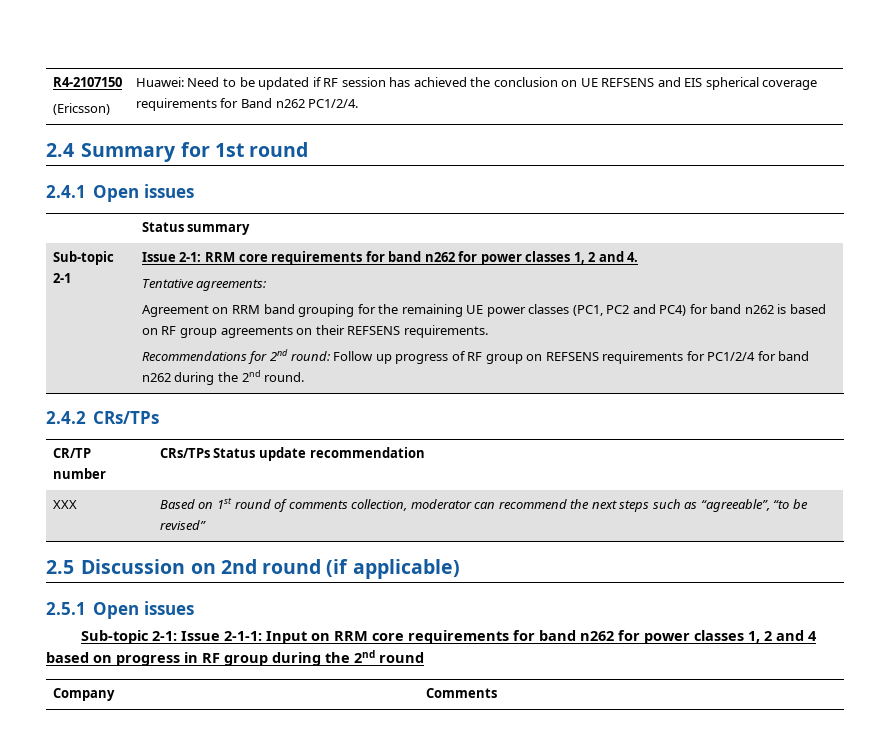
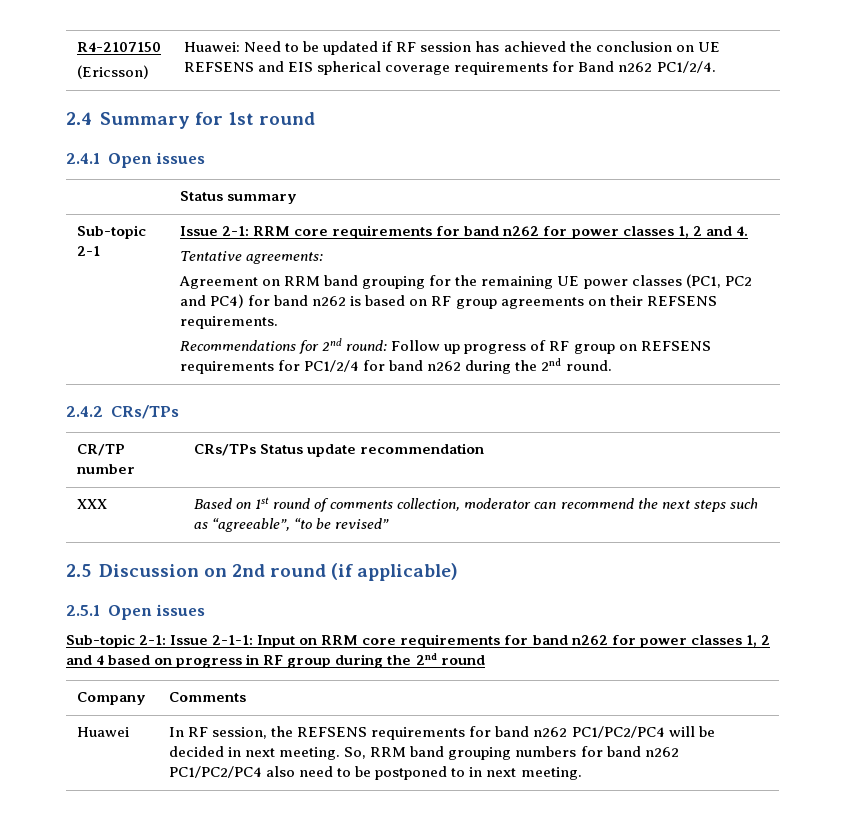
(497, 693) none -> [77,727,130,737] [169,726,715,740] [169,746,679,760] [169,766,582,780] // Huawei | In RF session, the REFSENS requirements for band n262 PC1/PC2/PC4 will be decided in next meeting. So, RRM band grouping numbers for band n262 PC1/PC2/PC4 also need to be postponed to in next meeting.

